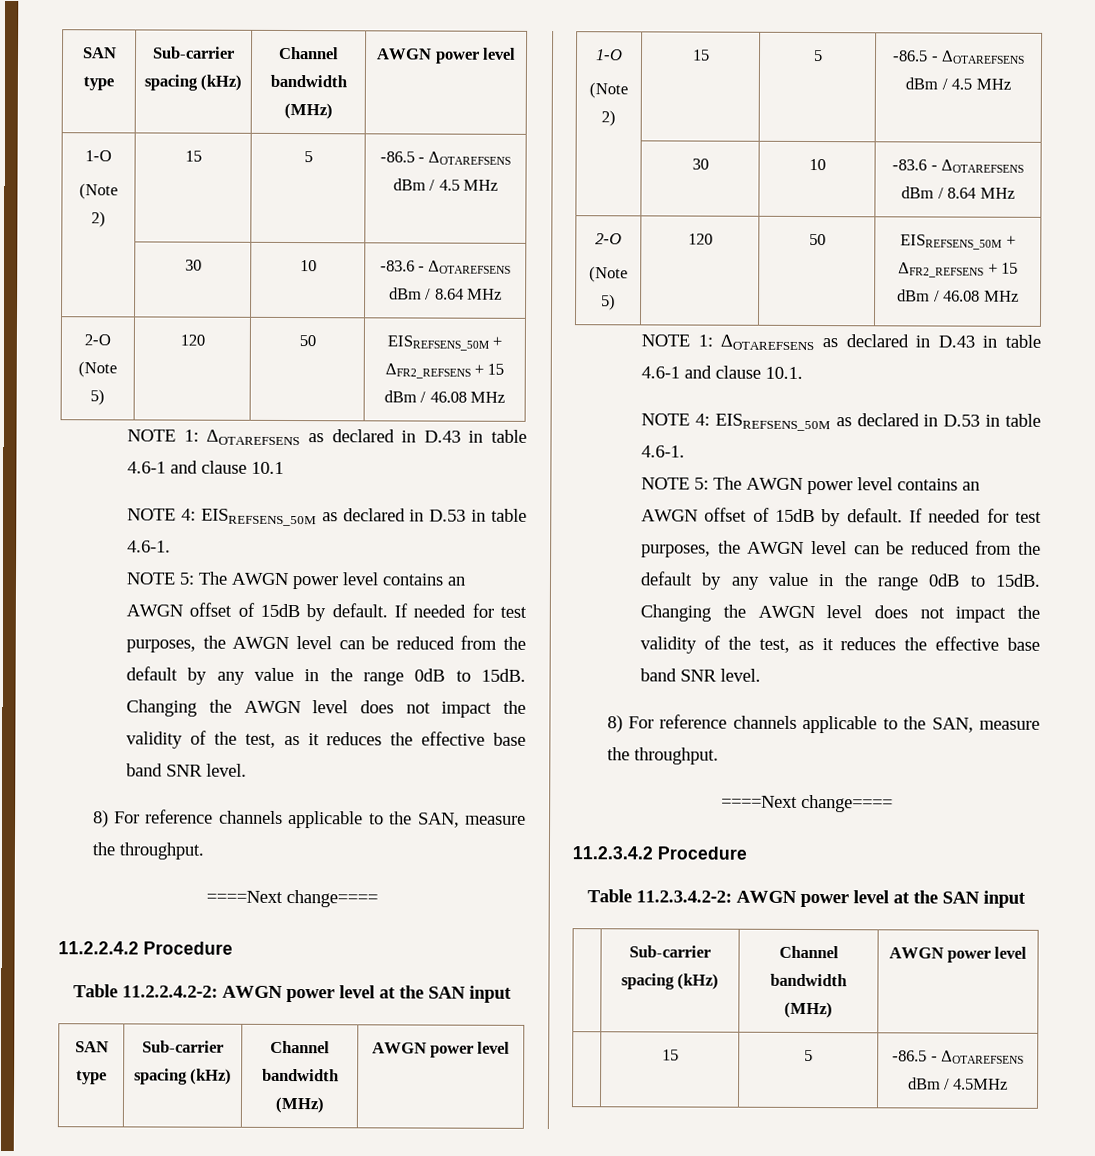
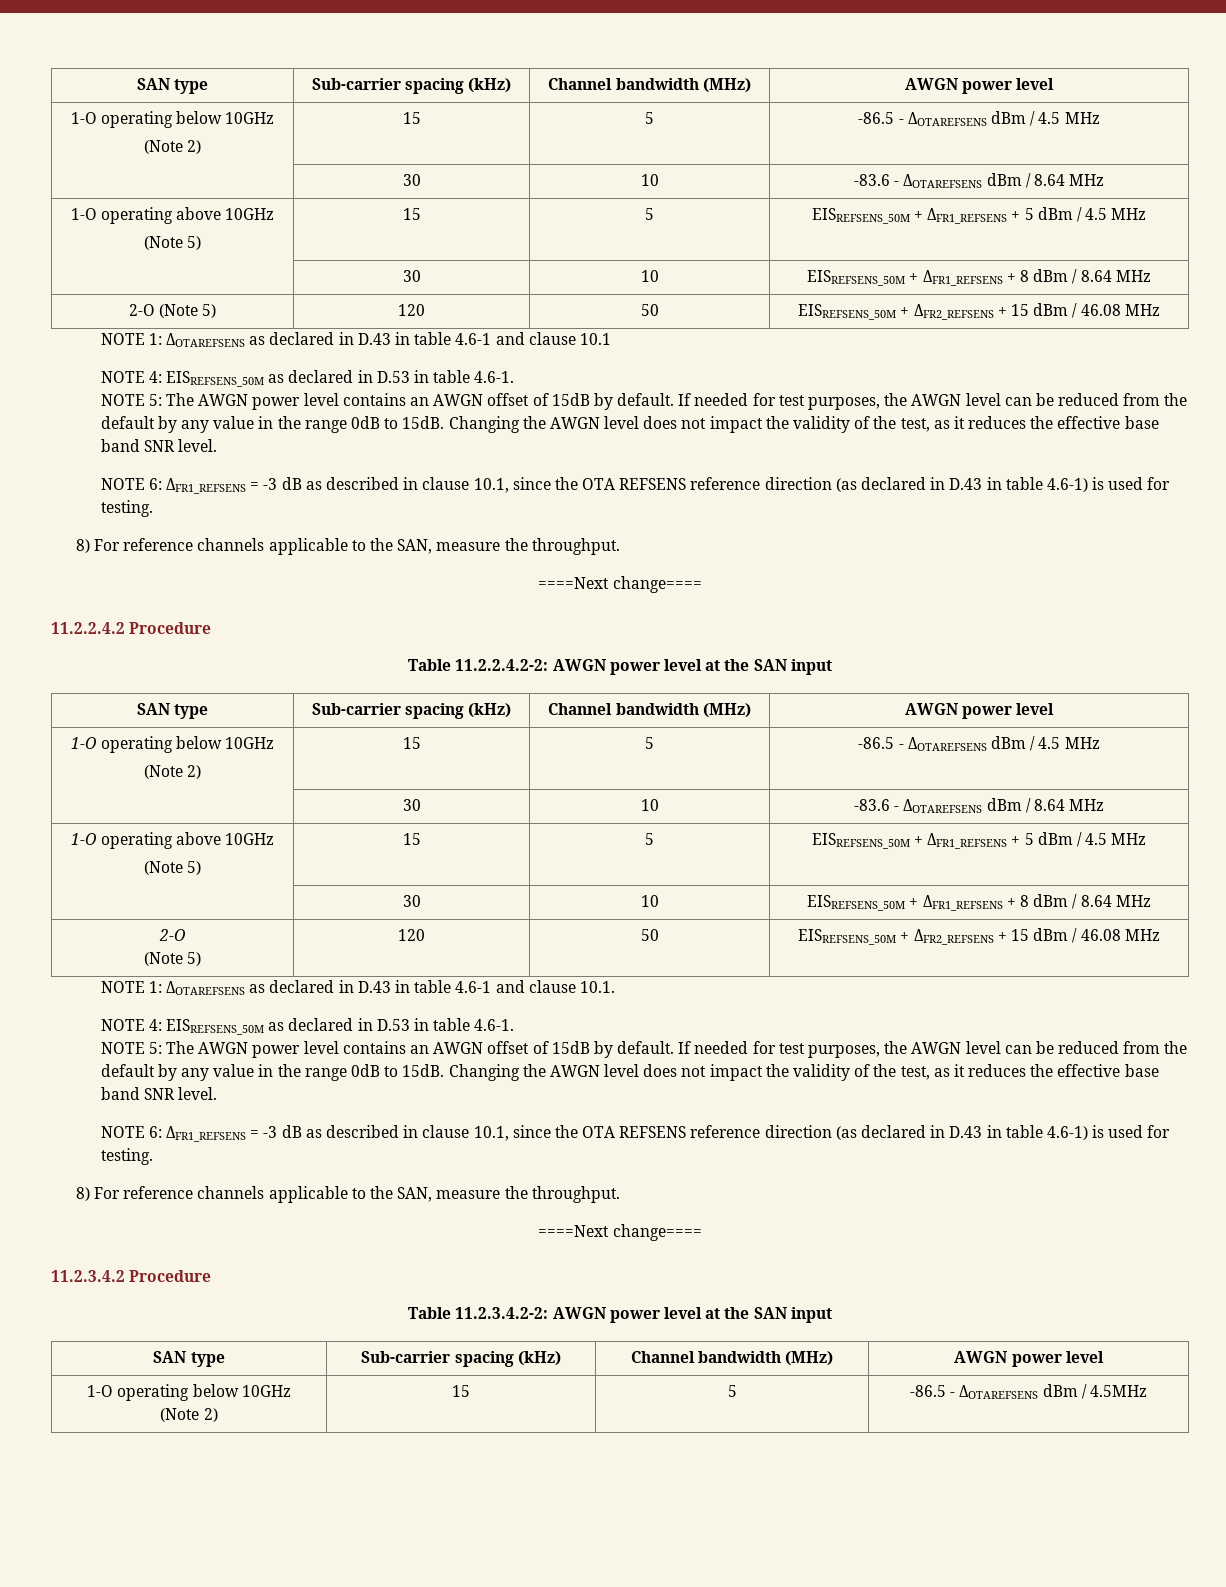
(112, 156) none -> [100,111,275,128] operating below 10GHz
(503, 294) none -> [70,207,275,224] [143,236,202,250] [402,208,421,220] [644,208,654,220] [811,207,1147,224] [402,270,421,282] [640,270,659,282] [807,269,1151,286] // 1-O operating above 10GHz // (Note 5) | 15 | 5 | EISREFSENS_50M + ΔFR1_REFSENS + 5 dBm / 4.5 MHz // | 30 | 10 | EISREFSENS_50M + ΔFR1_REFSENS + 8 dBm / 8.64 MHz
(248, 770) none -> [100,477,1171,494] [100,500,153,517] // NOTE 6: ΔFR1_REFSENS = -3 dB as described in clause 10.1, since the OTA REFSENS reference direction (as declared in D.43 in table 4.6-1) is used for testing.
(623, 55) none -> [100,736,275,753] operating below 10GHz
(1015, 193) none -> [70,832,275,849] [143,861,202,875] [402,833,421,845] [644,833,654,845] [811,832,1147,849] [402,895,421,907] [640,895,659,907] [807,894,1151,911] // 1-O operating above 10GHz // (Note 5) | 15 | 5 | EISREFSENS_50M + ΔFR1_REFSENS + 5 dBm / 4.5 MHz // | 30 | 10 | EISREFSENS_50M + ΔFR1_REFSENS + 8 dBm / 8.64 MHz
(762, 675) none -> [100,1125,1171,1142] [100,1148,153,1165] // NOTE 6: ΔFR1_REFSENS = -3 dB as described in clause 10.1, since the OTA REFSENS reference direction (as declared in D.43 in table 4.6-1) is used for testing.
[629,945,711,958] [620,973,720,990] [778,945,839,959] [770,973,847,987] [784,1001,833,1019] [888,946,1028,963] | Sub-carrier spacing (kHz) | Channel bandwidth (MHz) | AWGN power level // -> [153,1351,225,1367] [361,1351,561,1367] [630,1351,834,1366] [954,1351,1104,1367] [87,1384,291,1401] [160,1408,218,1422] SAN type | Sub-carrier spacing (kHz) | Channel bandwidth (MHz) | AWGN power level // 1-O operating below 10GHz // (Note 2)

